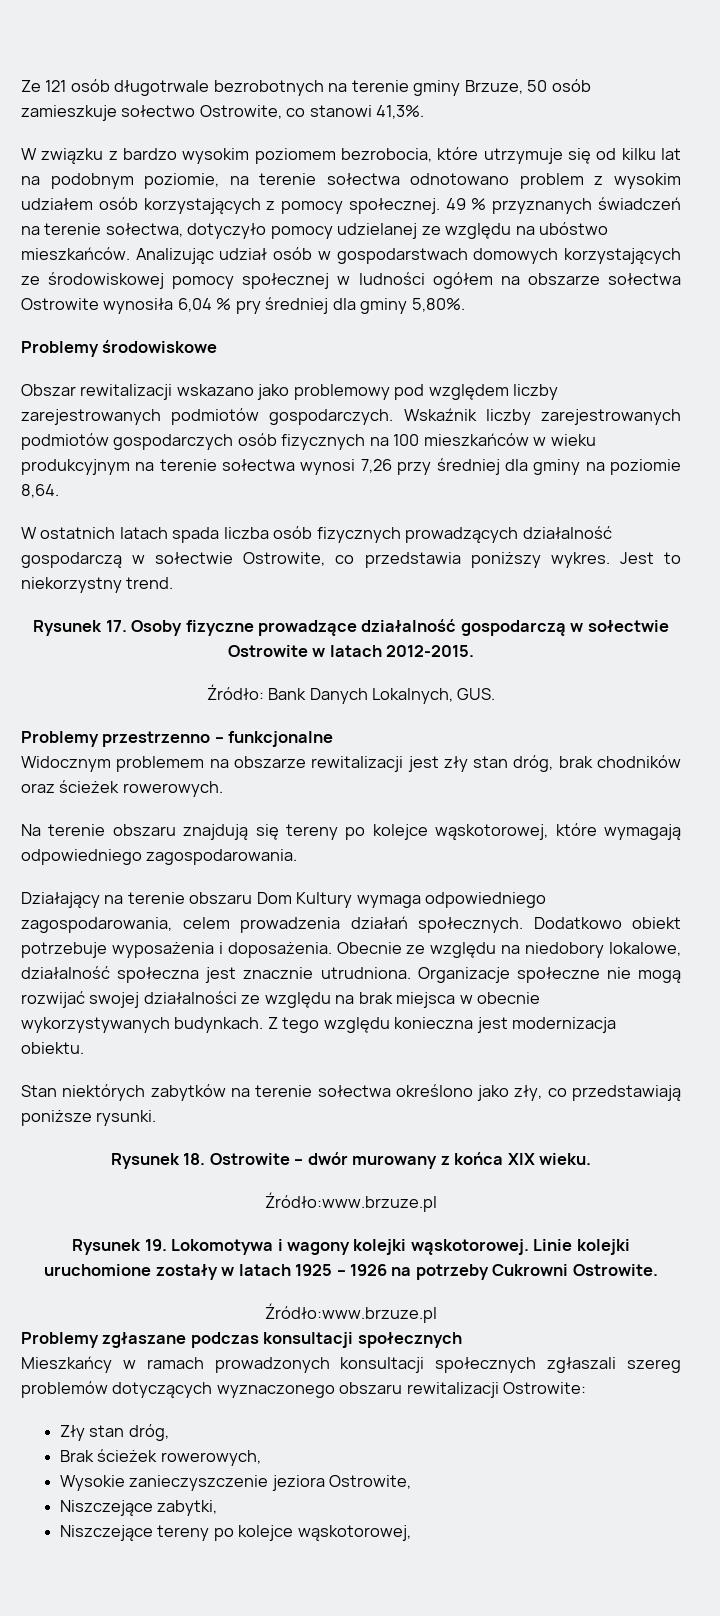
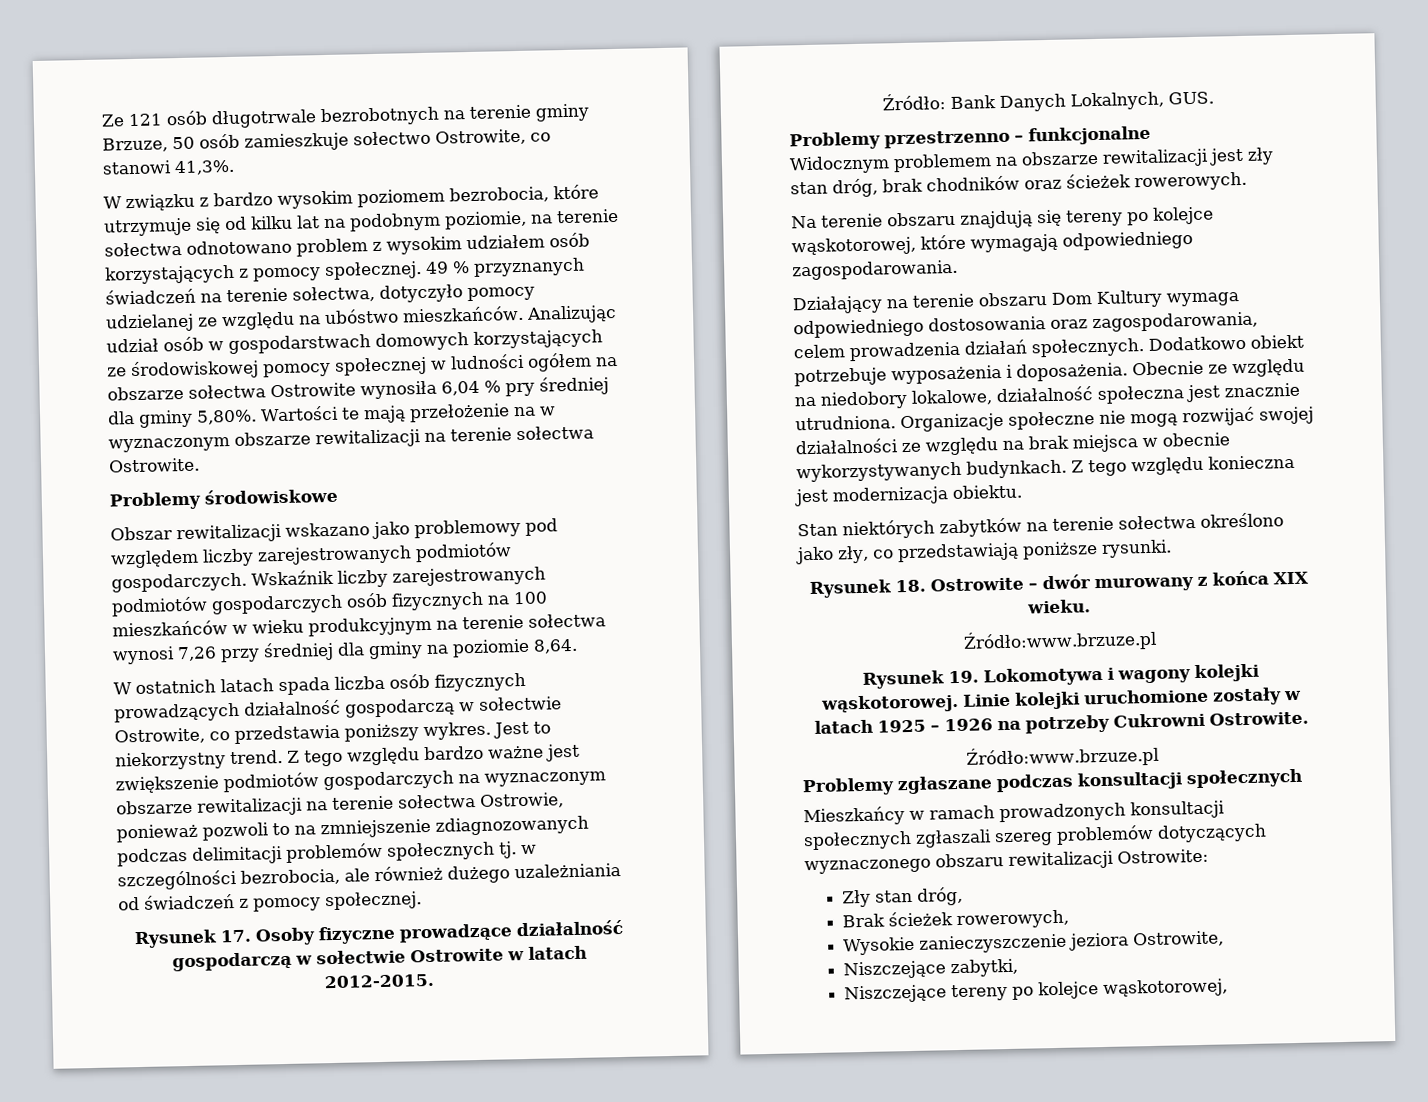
(465, 305) none -> [260,403,556,424] [108,425,594,453] [108,457,200,473] Wartości te mają przełożenie na w wyznaczonym obszarze rewitalizacji na terenie sołectwa Ostrowite.
(174, 583) none -> [287,743,580,767] [115,770,606,794] [116,792,564,817] [116,815,589,843] [117,841,537,867] [117,863,621,891] [118,891,422,912] Z tego względu bardzo ważne jest zwiększenie podmiotów gospodarczych na wyznaczonym obszarze rewitalizacji na terenie sołectwa Ostrowie, ponieważ pozwoli to na zmniejszenie zdiagnozowanych podczas delimitacji problemów społecznych tj. w szczególności bezrobocia, ale również dużego uzależniania od świadczeń z pomocy społecznej.
(547, 900) none -> [928,316,1088,332] dostosowania oraz

